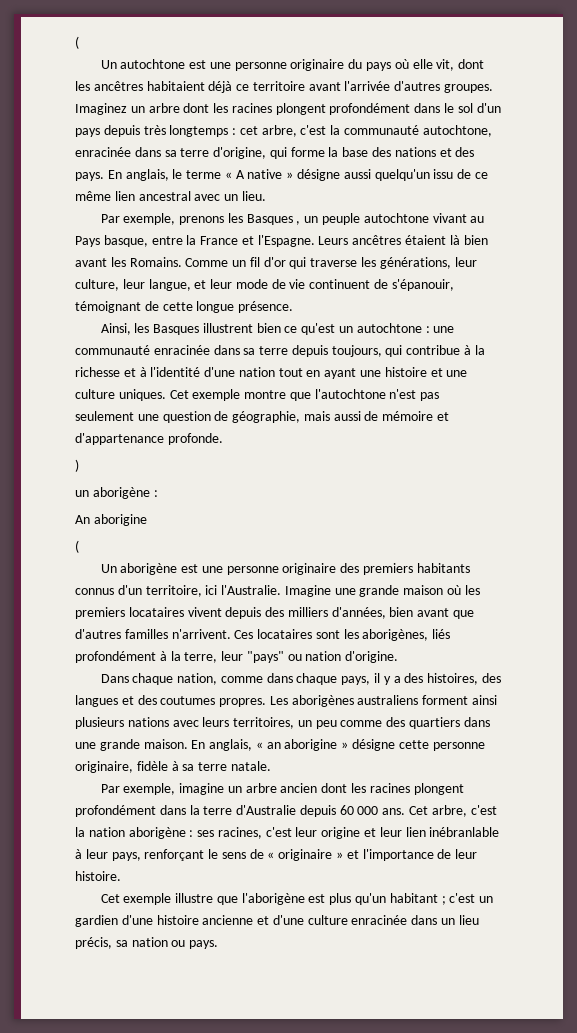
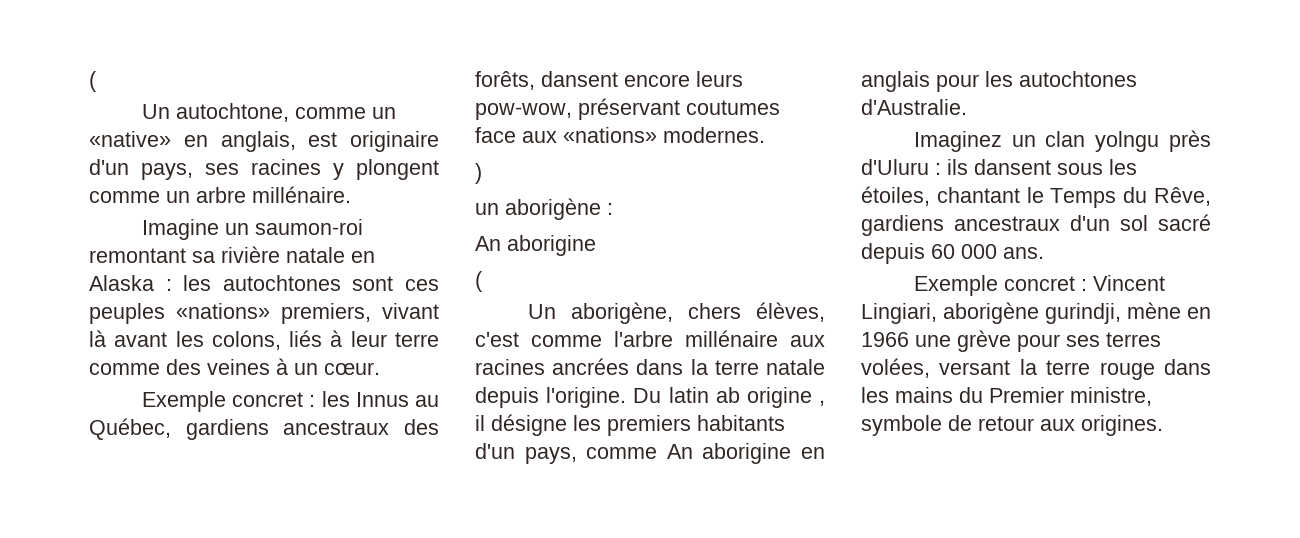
[75,36,79,49] [100,59,485,71] [75,81,494,93] [75,103,501,115] [75,125,492,137] [75,147,475,159] [75,169,488,181] [75,191,266,201] [100,213,485,225] [75,235,488,247] [75,257,477,269] [75,279,454,291] [75,301,294,313] [100,323,455,335] [75,345,485,357] [75,367,468,379] [75,389,440,401] [75,411,450,423] [75,433,223,445] ( // Un autochtone est une personne originaire du pays où elle vit, dont les ancêtres habitaient déjà ce territoire avant l'arrivée d'autres groupes. Imaginez un arbre dont les racines plongent profondément dans le sol d'un pays depuis très longtemps : cet arbre, c'est la communauté autochtone, enracinée dans sa terre d'origine, qui forme la base des nations et des pays. En anglais, le terme « A native » désigne aussi quelqu'un issu de ce même lien ancestral avec un lieu. // Par exemple, prenons les Basques , un peuple autochtone vivant au Pays basque, entre la France et l'Espagne. Leurs ancêtres étaient là bien avant les Romains. Comme un fil d'or qui traverse les générations, leur culture, leur langue, et leur mode de vie continuent de s'épanouir, témoignant de cette longue présence. // Ainsi, les Basques illustrent bien ce qu'est un autochtone : une communauté enracinée dans sa terre depuis toujours, qui contribue à la richesse et à l'identité d'une nation tout en ayant une histoire et une culture uniques. Cet exemple montre que l'autochtone n'est pas seulement une question de géographie, mais aussi de mémoire et d'appartenance profonde. -> [89,71,97,92] [141,103,396,122] [89,131,439,152] [89,159,439,180] [89,186,351,203] [141,219,363,240] [89,246,375,263] [89,275,439,291] [89,303,439,324] [89,330,439,350] [89,358,380,375] [141,391,439,412] [89,418,440,440] [475,71,743,90] [475,98,780,120] [475,127,765,143] ( // Un autochtone, comme un «native» en anglais, est originaire d'un pays, ses racines y plongent comme un arbre millénaire. // Imagine un saumon-roi remontant sa rivière natale en Alaska : les autochtones sont ces peuples «nations» premiers, vivant là avant les colons, liés à leur terre comme des veines à un cœur. // Exemple concret : les Innus au Québec, gardiens ancestraux des forêts, dansent encore leurs pow-wow, préservant coutumes face aux «nations» modernes.
[120,563,470,575] [75,585,480,597] [75,607,475,619] [75,629,451,641] [75,651,399,663] [100,673,501,685] [75,695,498,707] [75,717,490,729] [75,739,485,751] [75,761,271,773] [100,783,464,795] [75,805,497,817] [75,827,500,839] [75,849,478,861] [75,871,121,881] [100,893,494,905] [75,915,479,927] [75,937,219,949] aborigène est une personne originaire des premiers habitants connus d'un territoire, ici l'Australie. Imagine une grande maison où les premiers locataires vivent depuis des milliers d'années, bien avant que d'autres familles n'arrivent. Ces locataires sont les aborigènes, liés profondément à la terre, leur "pays" ou nation d'origine. // Dans chaque nation, comme dans chaque pays, il y a des histoires, des langues et des coutumes propres. Les aborigènes australiens forment ainsi plusieurs nations avec leurs territoires, un peu comme des quartiers dans une grande maison. En anglais, « an aborigine » désigne cette personne originaire, fidèle à sa terre natale. // Par exemple, imagine un arbre ancien dont les racines plongent profondément dans la terre d'Australie depuis 60 000 ans. Cet arbre, c'est la nation aborigène : ses racines, c'est leur origine et leur lien inébranlable à leur pays, renforçant le sens de « originaire » et l'importance de leur histoire. // Cet exemple illustre que l'aborigène est plus qu'un habitant ; c'est un gardien d'une histoire ancienne et d'une culture enracinée dans un lieu précis, sa nation ou pays. -> [570,302,825,324] [475,330,825,347] [475,358,825,375] [475,387,825,408] [475,414,785,436] [475,443,825,464] [861,71,1137,92] [861,99,967,115] [913,130,1211,152] [861,159,1137,175] [861,186,1211,208] [861,214,1211,236] [861,243,1044,264] [913,275,1165,296] [861,302,1211,324] [861,330,1161,352] [861,358,1211,380] [861,387,1152,406] [861,415,1163,436] aborigène, chers élèves, c'est comme l'arbre millénaire aux racines ancrées dans la terre natale depuis l'origine. Du latin ab origine , il désigne les premiers habitants d'un pays, comme An aborigine en anglais pour les autochtones d'Australie. // Imaginez un clan yolngu près d'Uluru : ils dansent sous les étoiles, chantant le Temps du Rêve, gardiens ancestraux d'un sol sacré depuis 60 000 ans. // Exemple concret : Vincent Lingiari, aborigène gurindji, mène en 1966 une grève pour ses terres volées, versant la terre rouge dans les mains du Premier ministre, symbole de retour aux origines.

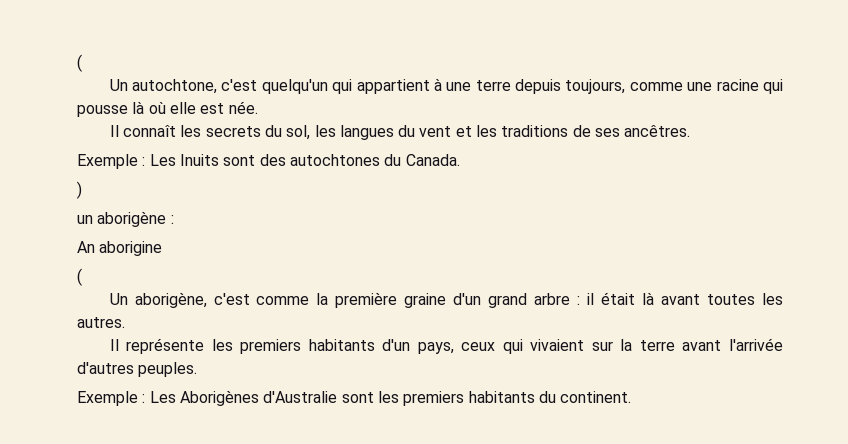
[294,107,396,119] [89,131,439,152] [89,159,439,180] [89,186,351,203] [141,219,363,240] [89,246,375,263] [89,275,439,291] [89,303,439,324] [89,330,439,350] [89,358,380,375] [141,391,439,412] [89,418,440,440] [475,71,743,90] [475,98,780,120] [475,127,765,143] comme un «native» en anglais, est originaire d'un pays, ses racines y plongent comme un arbre millénaire. // Imagine un saumon-roi remontant sa rivière natale en Alaska : les autochtones sont ces peuples «nations» premiers, vivant là avant les colons, liés à leur terre comme des veines à un cœur. // Exemple concret : les Innus au Québec, gardiens ancestraux des forêts, dansent encore leurs pow-wow, préservant coutumes face aux «nations» modernes. -> [221,78,783,94] [77,101,258,117] [109,125,691,140] [77,154,460,169] c'est quelqu'un qui appartient à une terre depuis toujours, comme une racine qui pousse là où elle est née. // Il connaît les secrets du sol, les langues du vent et les traditions de ses ancêtres. // Exemple : Les Inuits sont des autochtones du Canada.
[687,302,825,322] [475,330,825,347] [475,358,825,375] [475,387,825,408] [475,414,567,436] chers élèves, c'est comme l'arbre millénaire aux racines ancrées dans la terre natale depuis l'origine. Du latin ab origine , il désigne -> [213,292,783,308] [77,317,125,328] [109,338,205,354] c'est comme la première graine d'un grand arbre : il était là avant toutes les autres. // Il représente
[586,443,825,464] [861,71,1137,92] [861,99,967,115] [913,130,1211,152] [861,159,1137,175] [861,186,1211,208] [861,214,1211,236] [861,243,1044,264] [913,275,1165,296] [861,302,1211,324] [861,330,1161,352] [861,358,1211,380] [861,387,1152,406] [861,415,1163,436] comme An aborigine en anglais pour les autochtones d'Australie. // Imaginez un clan yolngu près d'Uluru : ils dansent sous les étoiles, chantant le Temps du Rêve, gardiens ancestraux d'un sol sacré depuis 60 000 ans. // Exemple concret : Vincent Lingiari, aborigène gurindji, mène en 1966 une grève pour ses terres volées, versant la terre rouge dans les mains du Premier ministre, symbole de retour aux origines. -> [461,338,783,354] [77,362,198,377] [77,390,632,406] ceux qui vivaient sur la terre avant l'arrivée d'autres peuples. // Exemple : Les Aborigènes d'Australie sont les premiers habitants du continent.

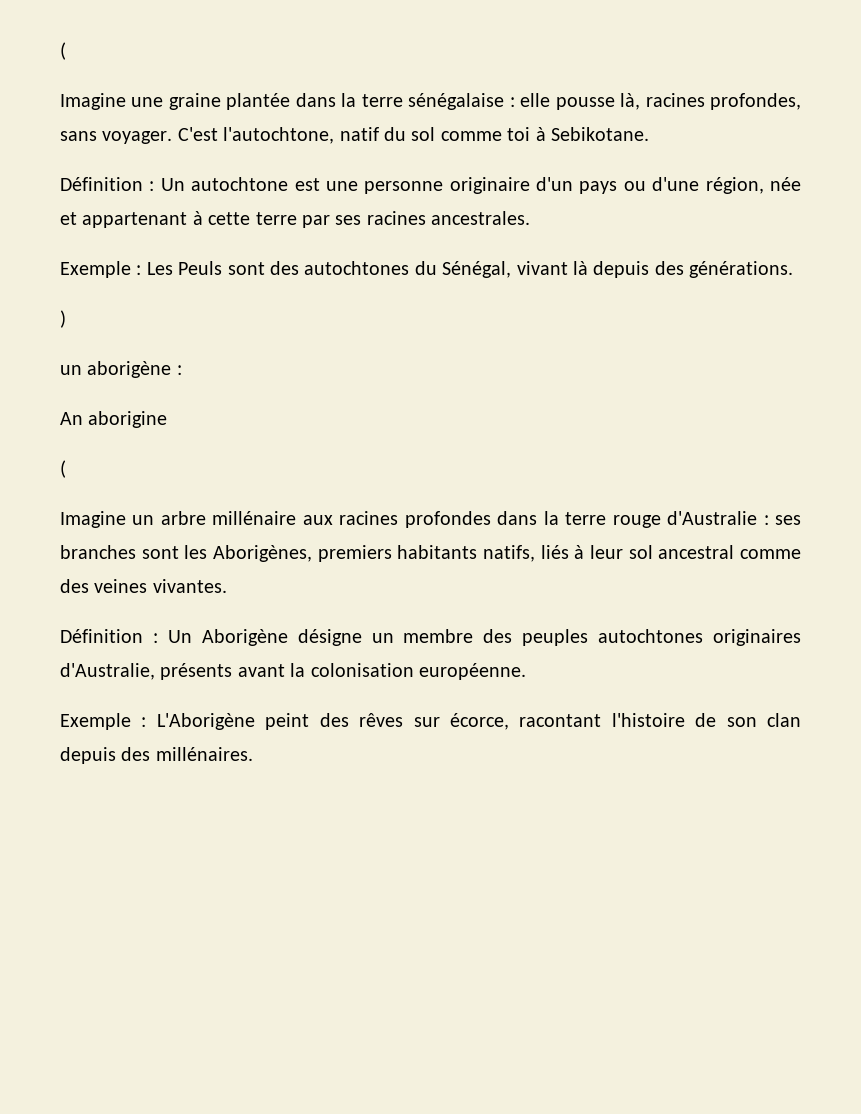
[77,54,82,72] [109,78,783,94] [77,101,258,117] [109,125,691,140] [77,154,219,169] ( // Un autochtone, c'est quelqu'un qui appartient à une terre depuis toujours, comme une racine qui pousse là où elle est née. // Il connaît les secrets du sol, les langues du vent et les traditions de ses ancêtres. // Exemple : Les Inuits -> [60,42,66,60] [60,93,801,110] [60,127,649,144] [60,177,801,194] [60,211,531,228] [60,261,223,278] ( // Imagine une graine plantée dans la terre sénégalaise : elle pousse là, racines profondes, sans voyager. C'est l'autochtone, natif du sol comme toi à Sebikotane. // Définition : Un autochtone est une personne originaire d'un pays ou d'une région, née et appartenant à cette terre par ses racines ancestrales. // Exemple : Les Peuls
[405,154,460,166] Canada. -> [442,261,794,278] Sénégal, vivant là depuis des générations.
[109,292,783,308] [77,317,125,328] [109,338,783,354] [77,362,198,377] [77,390,632,406] Un aborigène, c'est comme la première graine d'un grand arbre : il était là avant toutes les autres. // Il représente les premiers habitants d'un pays, ceux qui vivaient sur la terre avant l'arrivée d'autres peuples. // Exemple : Les Aborigènes d'Australie sont les premiers habitants du continent. -> [60,511,801,528] [60,545,801,562] [60,579,227,593] [60,629,801,646] [60,663,526,680] [60,713,801,730] [60,747,253,764] Imagine un arbre millénaire aux racines profondes dans la terre rouge d'Australie : ses branches sont les Aborigènes, premiers habitants natifs, liés à leur sol ancestral comme des veines vivantes. // Définition : Un Aborigène désigne un membre des peuples autochtones originaires d'Australie, présents avant la colonisation européenne. // Exemple : L'Aborigène peint des rêves sur écorce, racontant l'histoire de son clan depuis des millénaires.

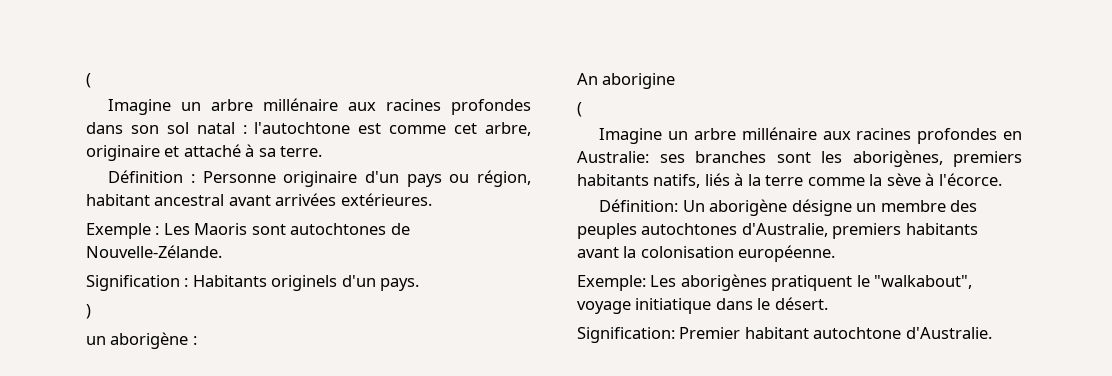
[60,42,66,60] [60,93,801,110] [60,127,649,144] [60,177,801,194] [60,211,531,228] [60,261,794,278] ( // Imagine une graine plantée dans la terre sénégalaise : elle pousse là, racines profondes, sans voyager. C'est l'autochtone, natif du sol comme toi à Sebikotane. // Définition : Un autochtone est une personne originaire d'un pays ou d'une région, née et appartenant à cette terre par ses racines ancestrales. // Exemple : Les Peuls sont des autochtones du Sénégal, vivant là depuis des générations. -> [86,73,91,88] [108,98,531,115] [86,122,532,136] [86,144,323,161] [108,170,531,187] [86,193,432,206] [86,223,410,239] [86,245,222,258] [86,275,420,291] ( // Imagine un arbre millénaire aux racines profondes dans son sol natal : l'autochtone est comme cet arbre, originaire et attaché à sa terre. // Définition : Personne originaire d'un pays ou région, habitant ancestral avant arrivées extérieures. // Exemple : Les Maoris sont autochtones de Nouvelle-Zélande. // Signification : Habitants originels d'un pays.
[497,511,769,528] dans la terre rouge d'Australie : -> [1003,131,1022,140] [577,151,649,163] en Australie:
[212,545,312,562] Aborigènes, -> [852,150,943,167] aborigènes,
[590,545,801,559] [60,579,227,593] [60,629,288,646] leur sol ancestral comme des veines vivantes. // Définition : Un Aborigène -> [747,173,1002,186] [599,199,788,216] la terre comme la sève à l'écorce. // Définition: Un aborigène
[712,629,801,646] [60,663,233,680] originaires d'Australie, présents -> [741,223,978,239] d'Australie, premiers habitants
[60,713,801,730] [60,747,253,764] Exemple : L'Aborigène peint des rêves sur écorce, racontant l'histoire de son clan depuis des millénaires. -> [577,274,973,291] [577,297,828,314] [577,327,992,343] Exemple: Les aborigènes pratiquent le "walkabout", voyage initiatique dans le désert. // Signification: Premier habitant autochtone d'Australie.

